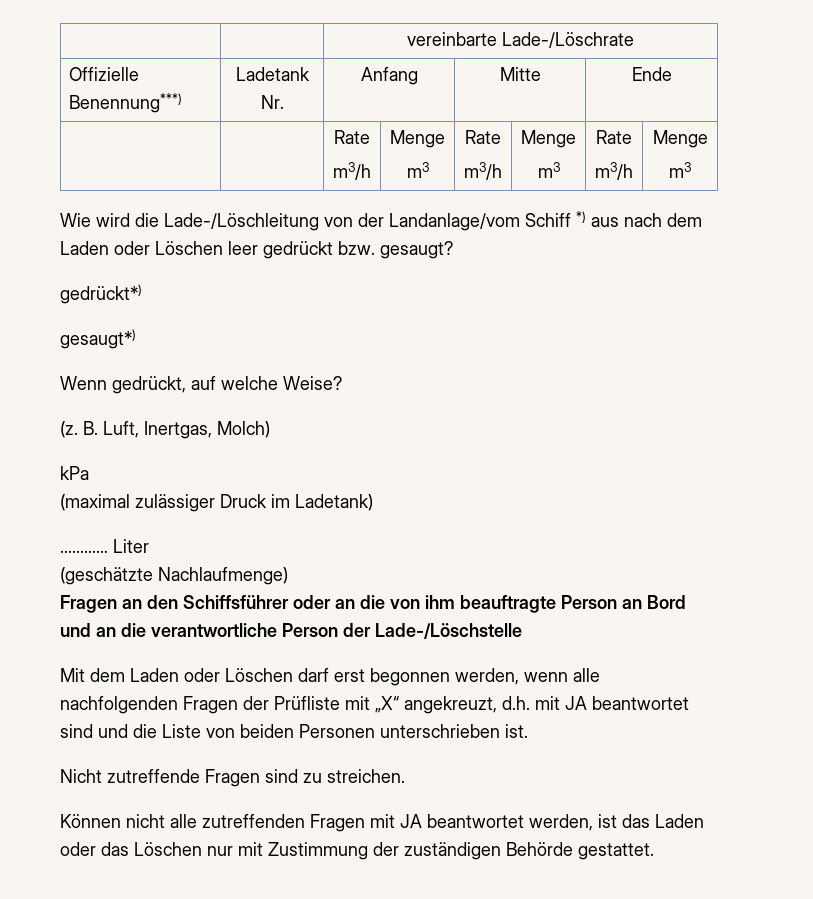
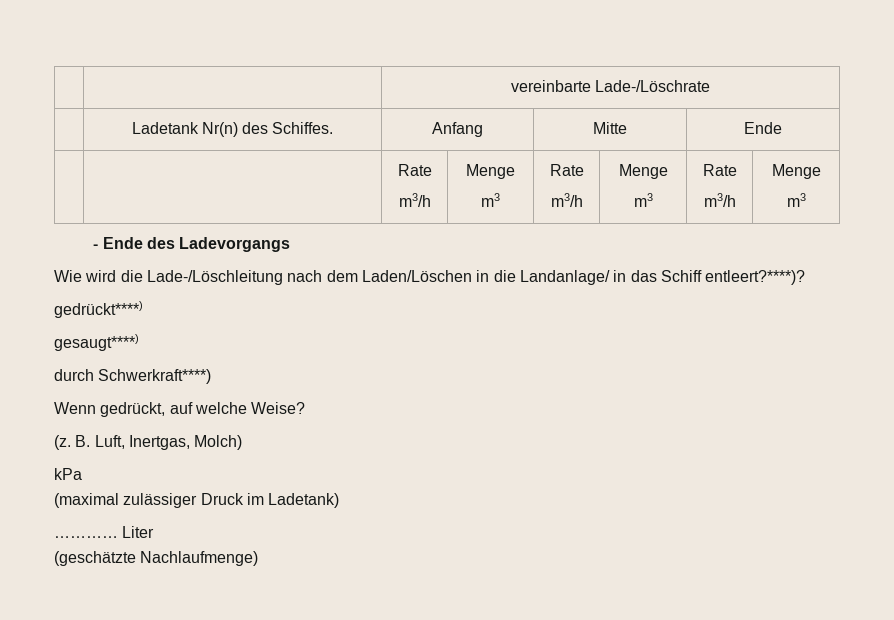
[69,67,140,81] [69,93,183,113] Offizielle Benennung***) -> (711, 86) none
[260,95,284,109] Nr. -> [201,122,334,137] Nr(n) des Schiffes.
(691, 170) none -> [93,237,291,252] // - Ende des Ladevorgangs
[324,211,702,231] [60,241,453,259] [60,284,142,304] [60,329,136,349] von der Landanlage/vom Schiff *) aus nach dem Laden oder Löschen leer gedrückt bzw. gesaugt? // gedrückt*) // gesaugt*) -> [287,270,806,285] [54,301,143,318] [54,334,139,351] [54,369,212,384] nach dem Laden/Löschen in die Landanlage/ in das Schiff entleert?****)? // gedrückt****) // gesaugt****) // durch Schwerkraft****)
[60,595,686,613] [60,623,522,639] [60,668,600,686] [60,696,689,714] [60,724,528,738] [60,769,405,787] [60,814,704,832] [60,842,654,860] // Fragen an den Schiffsführer oder an die von ihm beauftragte Person an Bord und an die verantwortliche Person der Lade-/Löschstelle // Mit dem Laden oder Löschen darf erst begonnen werden, wenn alle nachfolgenden Fragen der Prüfliste mit „X“ angekreuzt, d.h. mit JA beantwortet sind und die Liste von beiden Personen unterschrieben ist. // Nicht zutreffende Fragen sind zu streichen. // Können nicht alle zutreffenden Fragen mit JA beantwortet werden, ist das Laden oder das Löschen nur mit Zustimmung der zuständigen Behörde gestattet. -> (259, 558) none

